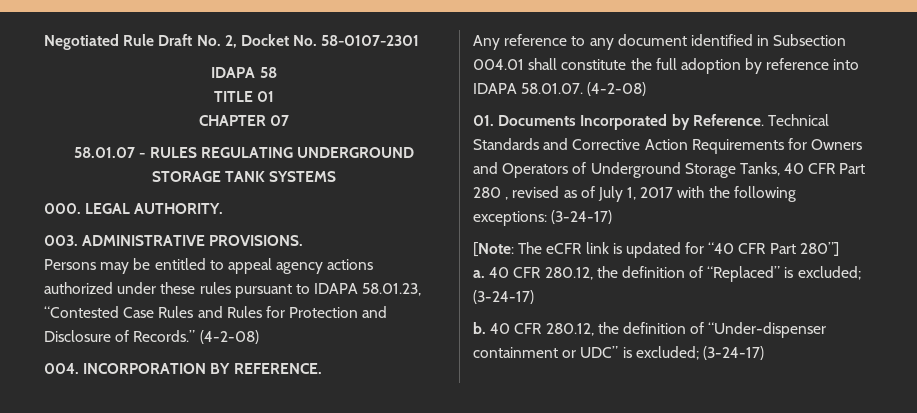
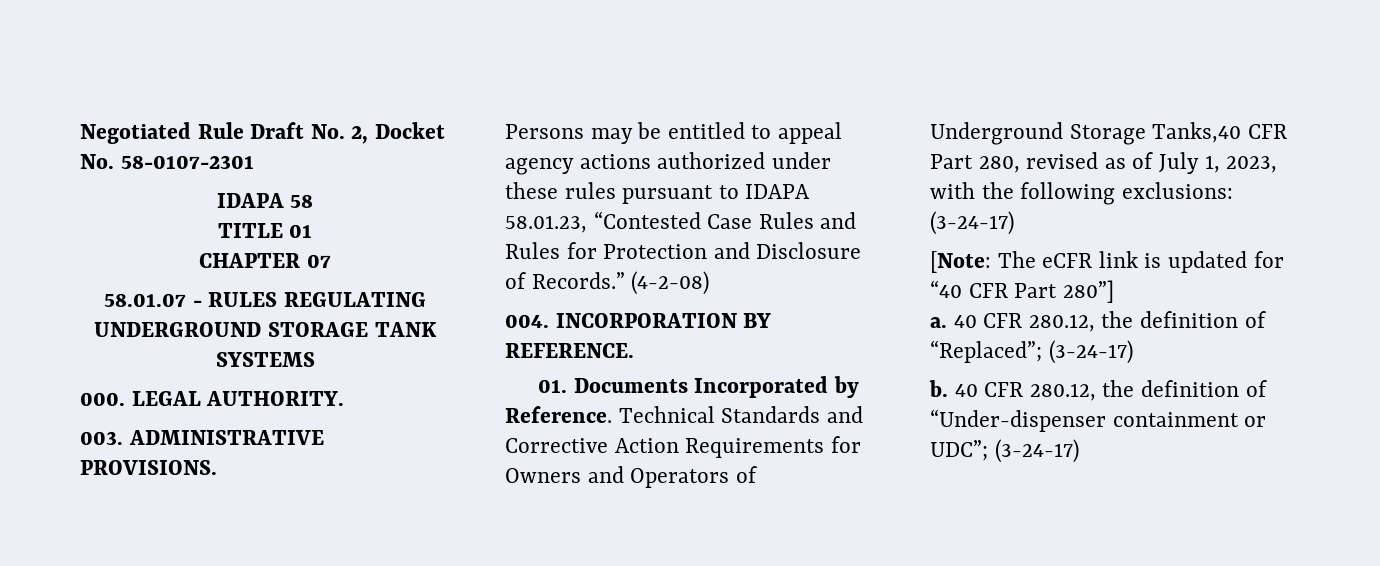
[473,34,847,50] [473,58,860,74] [473,82,647,96] // Any reference to any document identified in Subsection 004.01 shall constitute the full adoption by reference into IDAPA 58.01.07. (4-2-08) -> (634, 350) none
[739,162,866,176] [473,187,509,200] Tanks, 40 CFR Part 280 , -> [1152,122,1287,143] [930,154,1020,173] Tanks,40 CFR Part 280,
[640,187,674,198] 2017 -> [1226,156,1278,173] 2023,
[473,211,547,226] exceptions: -> [1121,182,1233,199] exclusions:
[707,266,861,282] “Replaced” is excluded; -> [930,340,1042,363] “Replaced”;
[580,346,699,360] UDC” is excluded; -> [930,440,988,461] UDC”;

